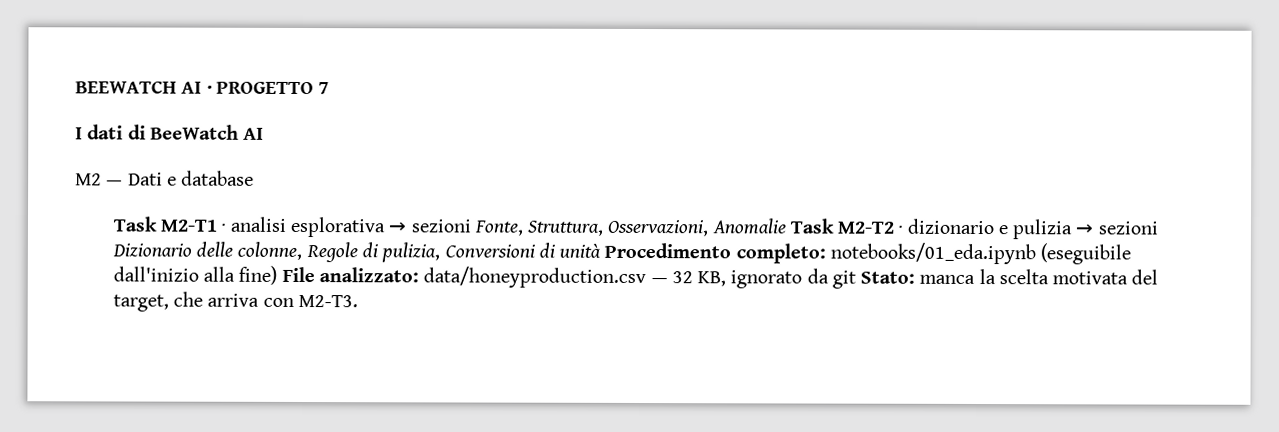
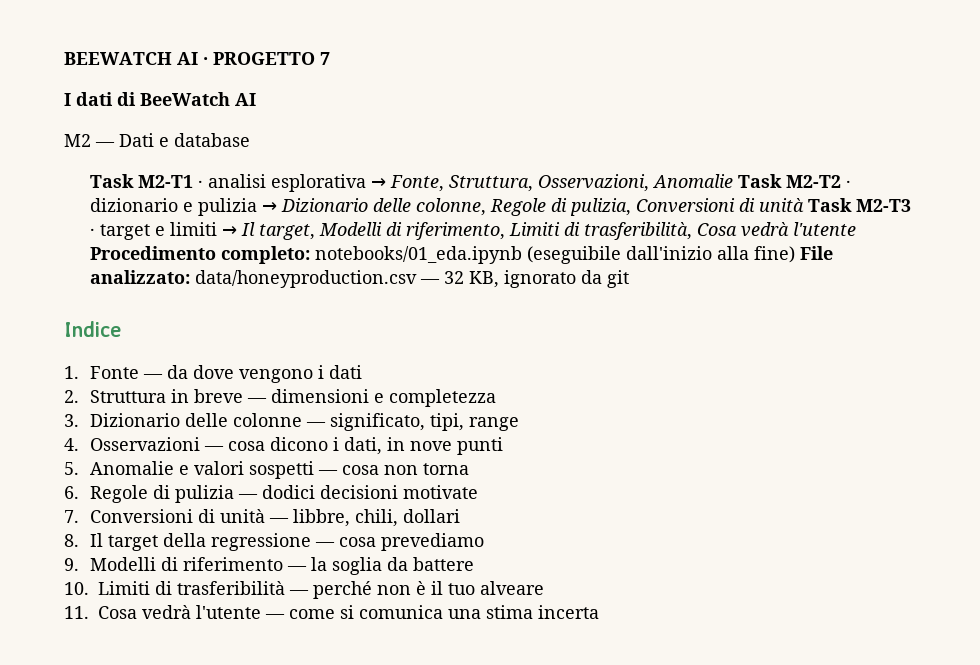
[410,219,471,233] sezioni -> (387, 183) none
[1097,221,1158,235] sezioni -> (278, 207) none
(602, 250) none -> [808,198,912,212] [90,222,857,240] Task M2-T3 · target e limiti → Il target, Modelli di riferimento, Limiti di trasferibilità, Cosa vedrà l'utente
[860,269,1159,285] [112,291,359,312] Stato: manca la scelta motivata del target, che arriva con M2-T3. -> [64,321,121,337] [64,365,363,383] [64,389,497,407] [64,413,520,431] [64,437,504,455] [64,461,470,479] [64,485,479,503] [64,509,461,527] [64,533,485,551] [64,557,475,575] [64,581,544,599] [64,605,599,619] // Indice // 1. Fonte — da dove vengono i dati // 2. Struttura in breve — dimensioni e completezza // 3. Dizionario delle colonne — significato, tipi, range // 4. Osservazioni — cosa dicono i dati, in nove punti // 5. Anomalie e valori sospetti — cosa non torna // 6. Regole di pulizia — dodici decisioni motivate // 7. Conversioni di unità — libbre, chili, dollari // 8. Il target della regressione — cosa prevediamo // 9. Modelli di riferimento — la soglia da battere // 10. Limiti di trasferibilità — perché non è il tuo alveare // 11. Cosa vedrà l'utente — come si comunica una stima incerta

